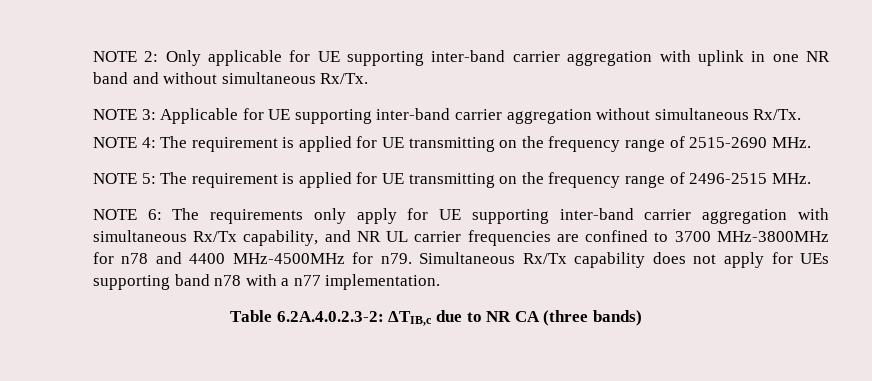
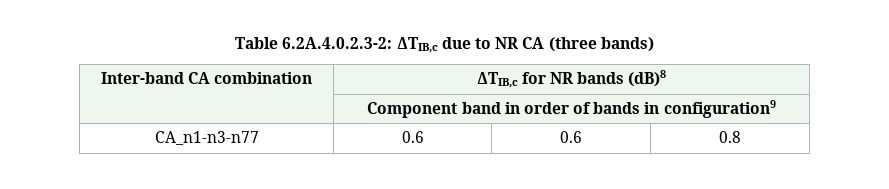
[92,50,830,66] [92,72,369,84] [92,108,802,124] [92,136,811,152] [92,172,811,188] [92,208,829,224] [92,230,829,246] [92,252,830,268] [92,274,441,290] NOTE 2: Only applicable for UE supporting inter-band carrier aggregation with uplink in one NR band and without simultaneous Rx/Tx. // NOTE 3: Applicable for UE supporting inter-band carrier aggregation without simultaneous Rx/Tx. // NOTE 4: The requirement is applied for UE transmitting on the frequency range of 2515-2690 MHz. // NOTE 5: The requirement is applied for UE transmitting on the frequency range of 2496-2515 MHz. // NOTE 6: The requirements only apply for UE supporting inter-band carrier aggregation with simultaneous Rx/Tx capability, and NR UL carrier frequencies are confined to 3700 MHz-3800MHz for n78 and 4400 MHz-4500MHz for n79. Simultaneous Rx/Tx capability does not apply for UEs supporting band n78 with a n77 implementation. // -> (235, 43) none
(642, 318) none -> [100,72,313,84] [476,70,667,88] [367,100,776,118] [154,131,259,145] [401,131,424,143] [560,131,582,143] [719,131,741,143] // Inter-band CA combination | ΔTIB,c for NR bands (dB)8 // | Component band in order of bands in configuration9 // CA_n1-n3-n77 | 0.6 | 0.6 | 0.8

